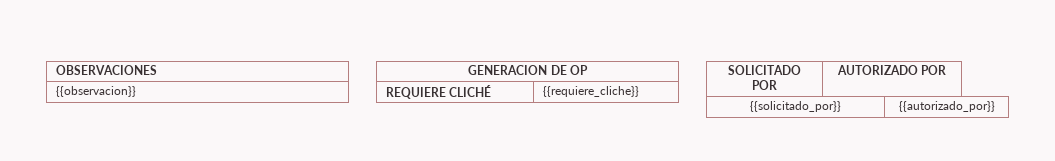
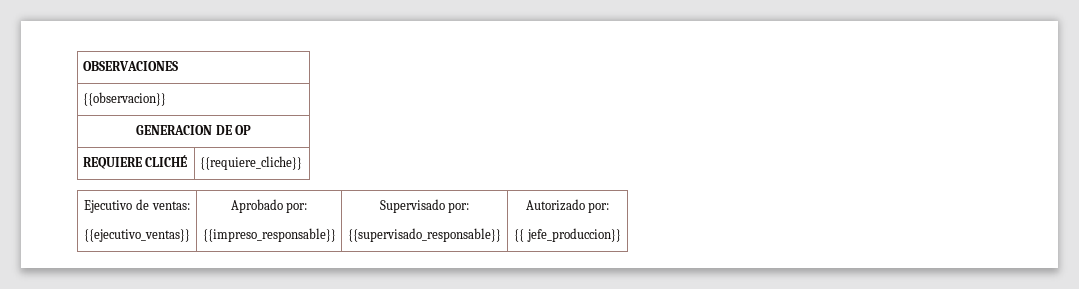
[728,65,801,75] [752,80,777,90] [836,65,947,75] [750,101,841,112] [898,101,995,112] SOLICITADO POR | AUTORIZADO POR // {{solicitado_por}} | {{autorizado_por}} -> [84,199,190,213] [84,229,190,242] [230,199,308,213] [202,228,336,242] [379,199,470,213] [348,228,501,242] [525,199,610,213] [514,228,621,242] Ejecutivo de ventas: // {{ejecutivo_ventas}} | Aprobado por: // {{impreso_responsable}} | Supervisado por: // {{supervisado_responsable}} | Autorizado por: // {{ jefe_produccion}}

